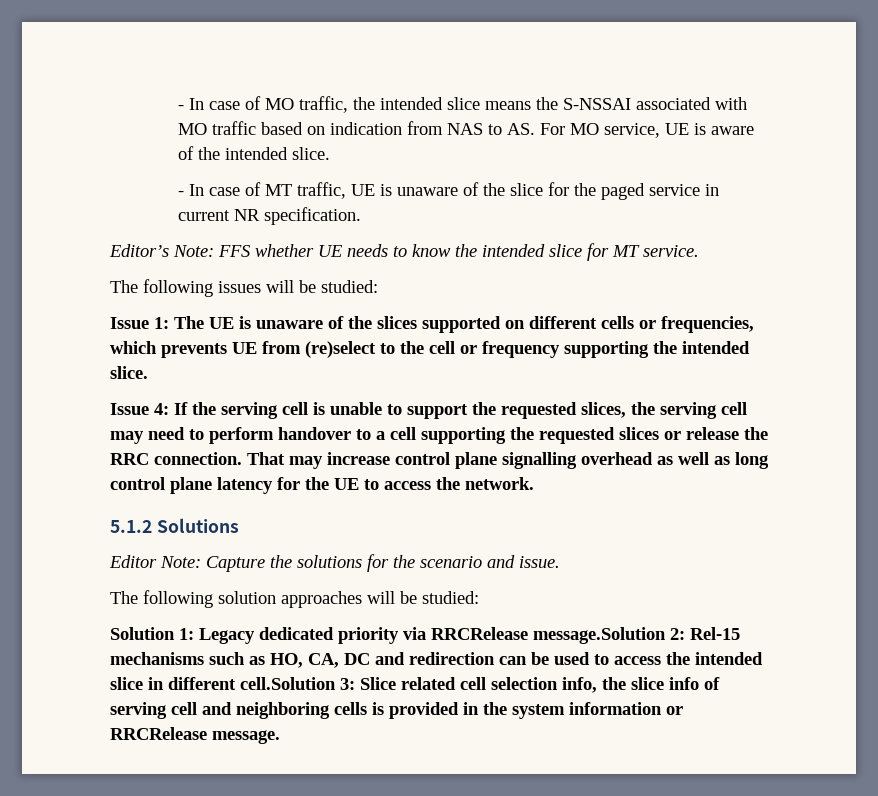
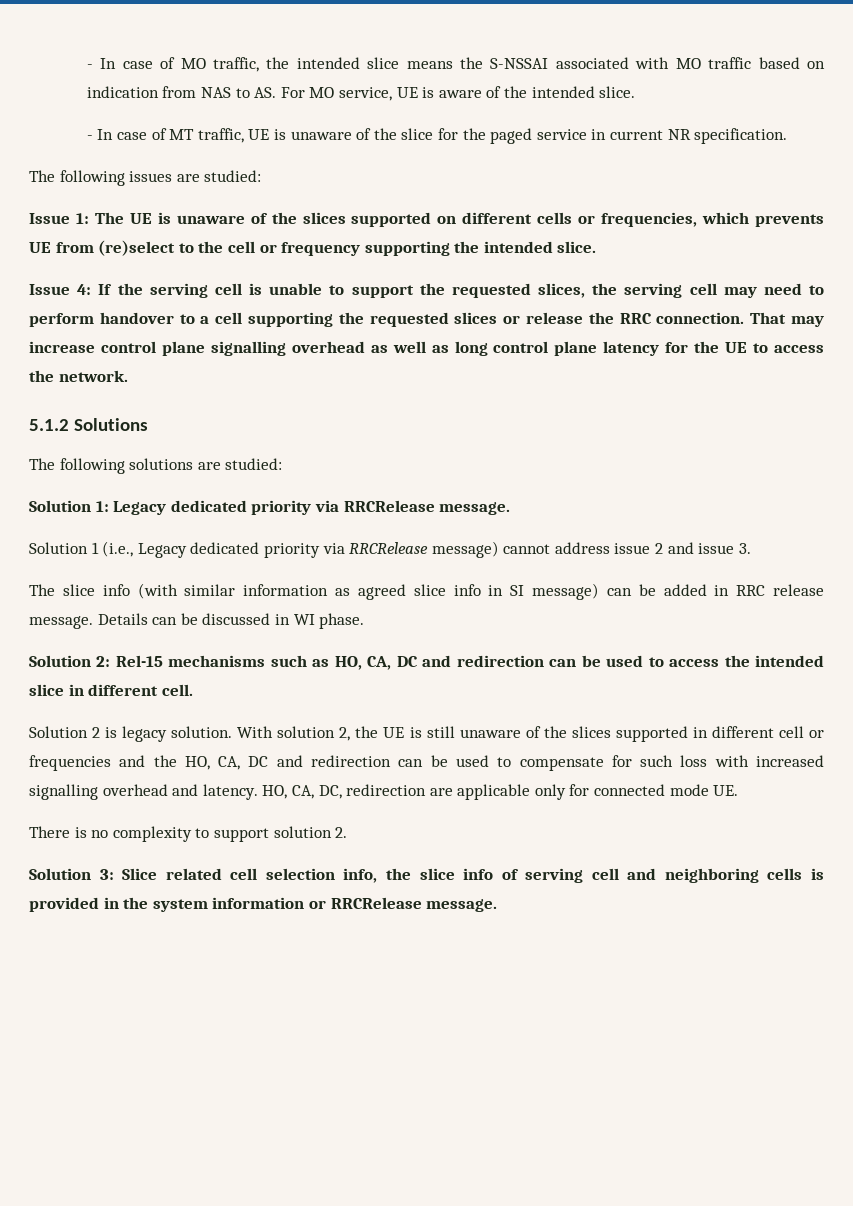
[109,243,699,261] // Editor’s Note: FFS whether UE needs to know the intended slice for MT service. -> (788, 136) none
[266,280,316,293] will be -> [176,174,200,182] are
[109,554,560,572] [110,590,417,608] Editor Note: Capture the solutions for the scenario and issue. // The following solution approaches will be -> [29,458,221,474] The following solutions are
[533,627,666,644] message.Solution -> [439,502,511,515] [29,541,751,558] [29,583,825,600] [29,613,365,629] [29,655,91,667] message. // Solution 1 (i.e., Legacy dedicated priority via RRCRelease message) cannot address issue 2 and issue 3. // The slice info (with similar information as agreed slice info in SI message) can be added in RRC release message. Details can be discussed in WI phase. // Solution
[240,677,336,690] cell.Solution -> [161,684,193,696] [29,726,824,742] [29,755,824,771] [29,784,739,800] [29,826,348,842] [29,868,91,880] cell. // Solution 2 is legacy solution. With solution 2, the UE is still unaware of the slices supported in different cell or frequencies and the HO, CA, DC and redirection can be used to compensate for such loss with increased signalling overhead and latency. HO, CA, DC, redirection are applicable only for connected mode UE. // There is no complexity to support solution 2. // Solution

